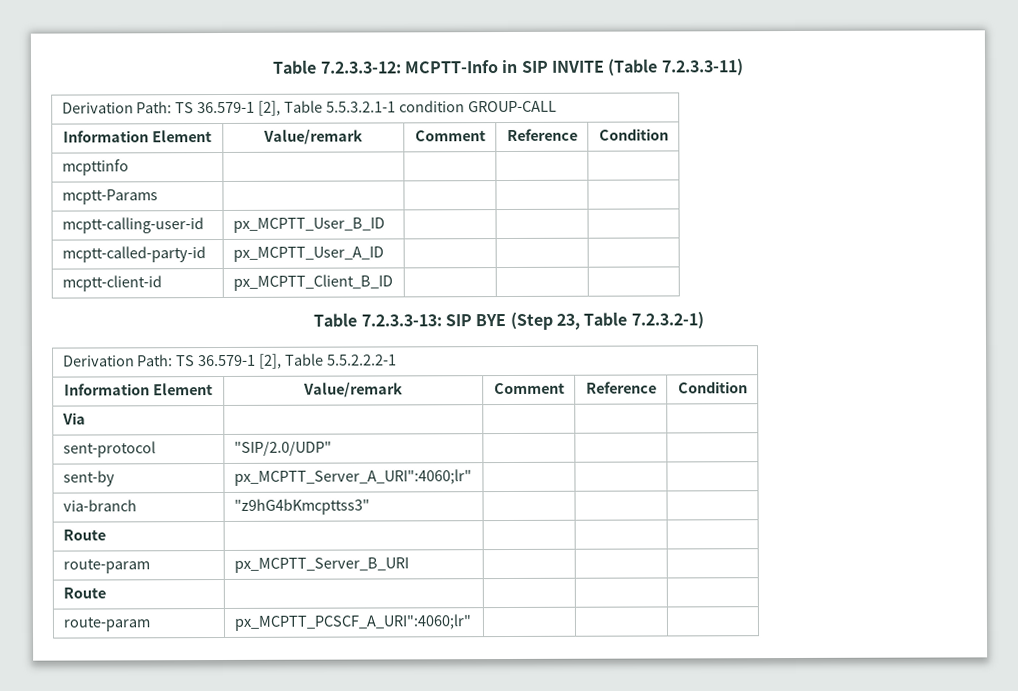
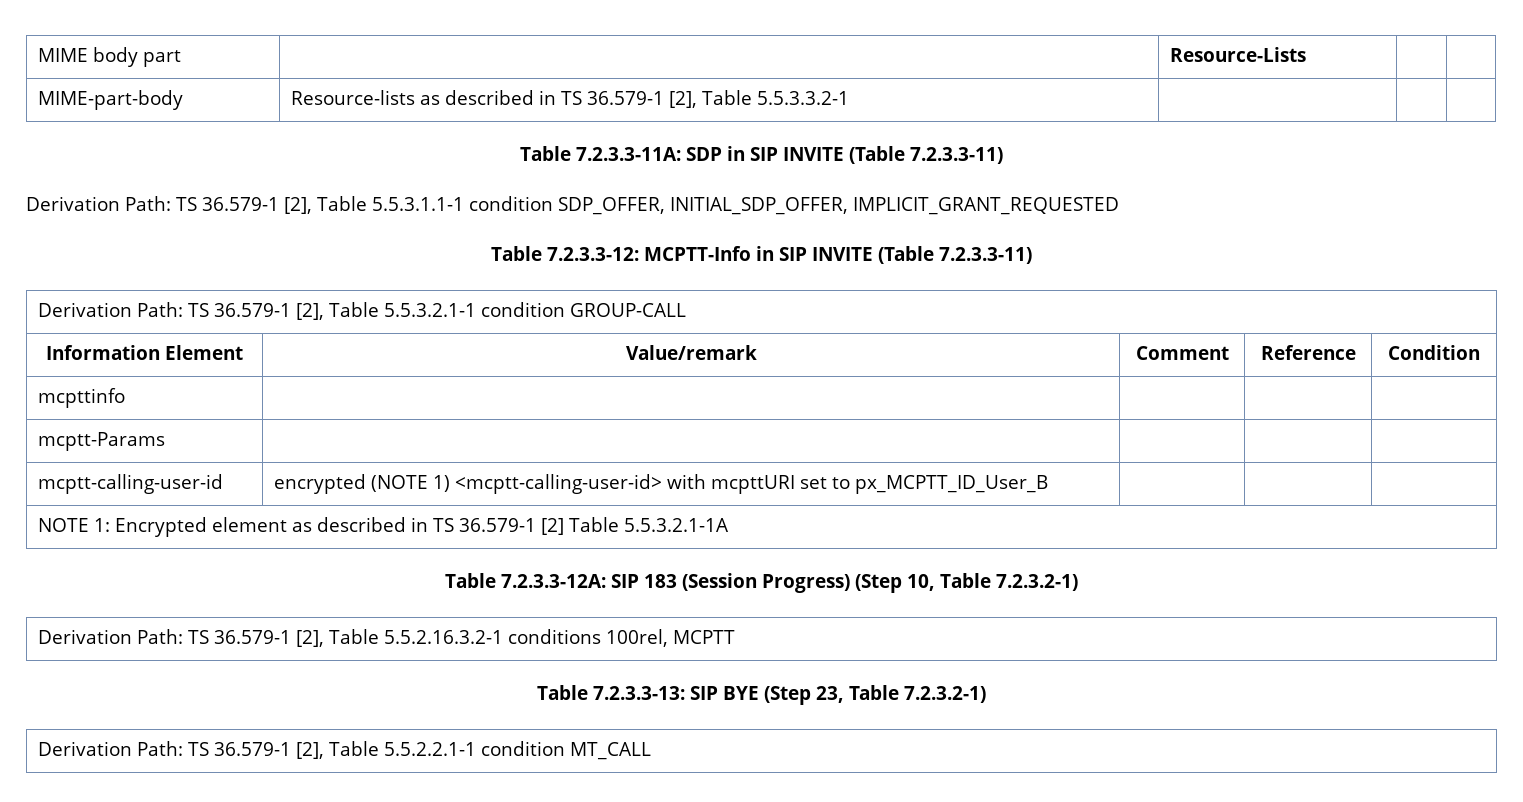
(273, 67) none -> [38,47,182,67] [1170,47,1307,62] [38,90,184,110] [291,90,850,108] [519,146,1004,164] [26,196,1119,215] MIME body part | | Resource-Lists | | // MIME-part-body | Resource-lists as described in TS 36.579-1 [2], Table 5.5.3.3.2-1 | | | // Table 7.2.3.3-11A: SDP in SIP INVITE (Table 7.2.3.3-11) // Derivation Path: TS 36.579-1 [2], Table 5.5.3.1.1-1 condition SDP_OFFER, INITIAL_SDP_OFFER, IMPLICIT_GRANT_REQUESTED //
[232,217,385,233] [61,246,206,263] [232,246,384,262] [61,275,162,292] [232,274,393,291] px_MCPTT_User_B_ID | | | // mcptt-called-party-id | px_MCPTT_User_A_ID | | | // mcptt-client-id | px_MCPTT_Client_B_ID | | | -> [274,474,1049,494] [38,517,730,537] [445,573,1078,593] [38,629,736,647] encrypted (NOTE 1) <mcptt-calling-user-id> with mcpttURI set to px_MCPTT_ID_User_B | | | // NOTE 1: Encrypted element as described in TS 36.579-1 [2] Table 5.5.3.2.1-1A // Table 7.2.3.3-12A: SIP 183 (Session Progress) (Step 10, Table 7.2.3.2-1) // Derivation Path: TS 36.579-1 [2], Table 5.5.2.16.3.2-1 conditions 100rel, MCPTT
[327,354,398,366] [64,383,213,396] [303,382,403,398] [493,382,565,395] [585,381,657,394] [677,381,748,394] [61,412,86,425] [62,441,156,458] [233,440,332,456] [62,470,115,487] [233,469,472,486] [62,499,137,512] [233,498,370,515] [62,529,106,541] [62,558,150,574] [233,557,409,573] [62,587,106,599] [62,616,150,632] [233,614,471,631] 5.5.2.2.2-1 // Information Element | Value/remark | Comment | Reference | Condition // Via | | | | // sent-protocol | "SIP/2.0/UDP" | | | // sent-by | px_MCPTT_Server_A_URI":4060;lr" | | | // via-branch | "z9hG4bKmcpttss3" | | | // Route | | | | // route-param | px_MCPTT_Server_B_URI | | | // Route | | | | // route-param | px_MCPTT_PCSCF_A_URI":4060;lr" | | | -> [384,741,652,760] 5.5.2.2.1-1 condition MT_CALL

